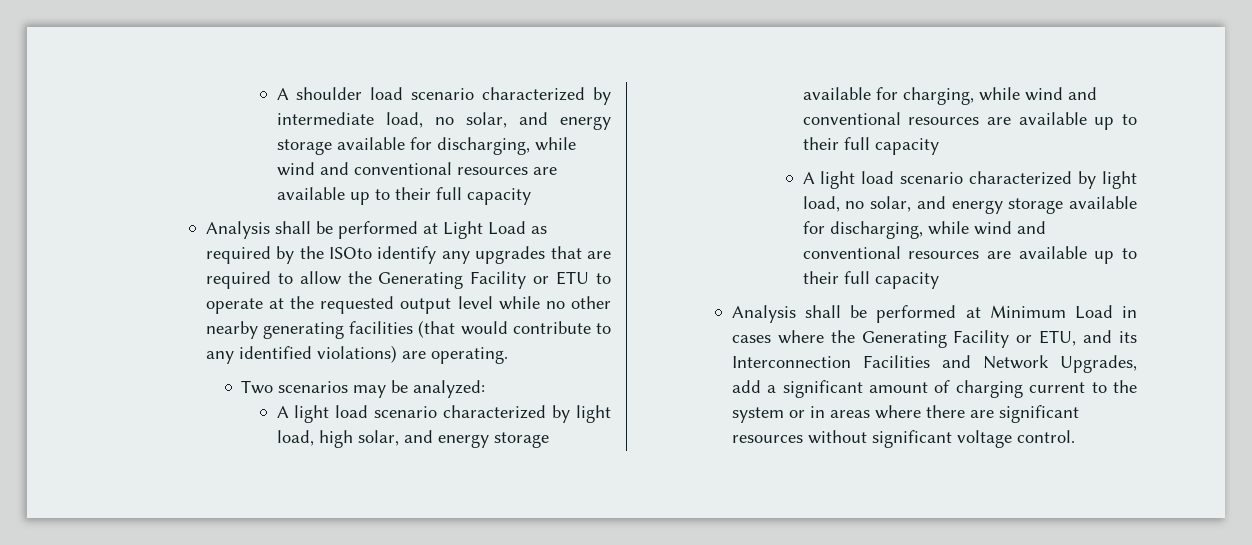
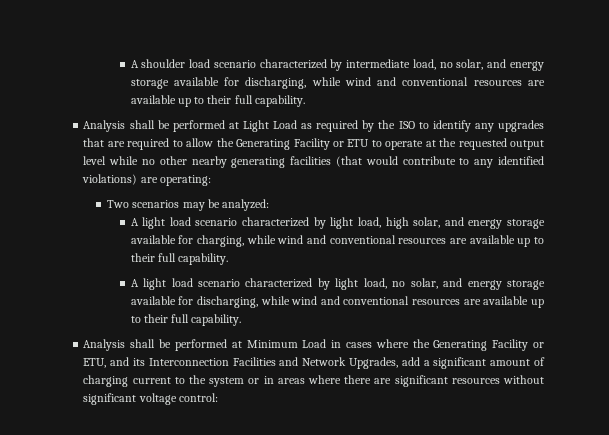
[466,188,531,205] capacity -> [254,95,305,107] capability.
[329,247,373,259] ISOto -> [398,121,429,129] ISO to
[430,347,508,364] operating. -> [159,175,211,186] operating:
[874,138,939,155] capacity -> [178,253,229,265] capability.
[874,272,939,289] capacity -> [191,314,242,326] capability.
[1016,430,1075,443] control. -> [178,393,218,402] control:

